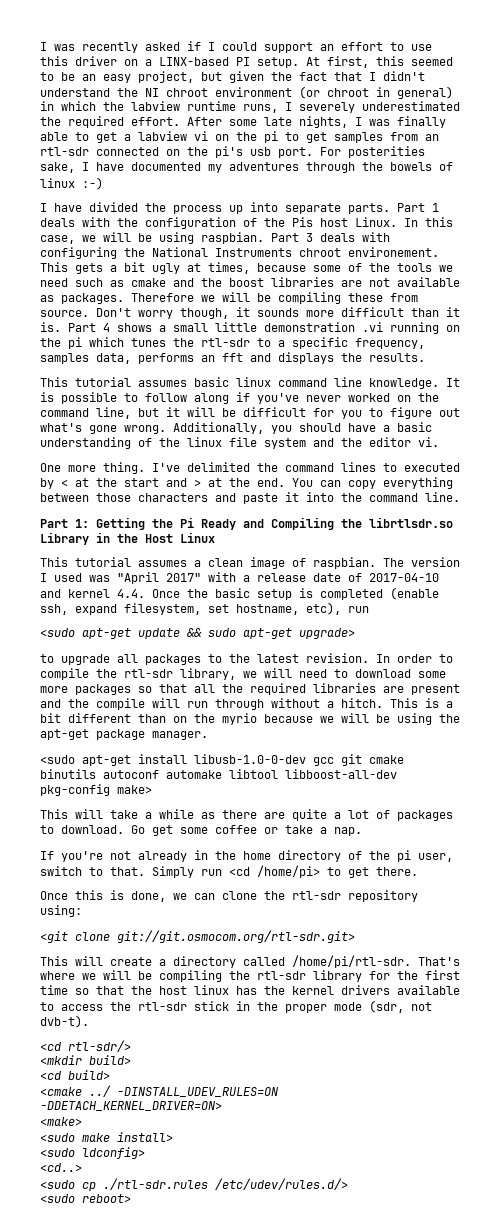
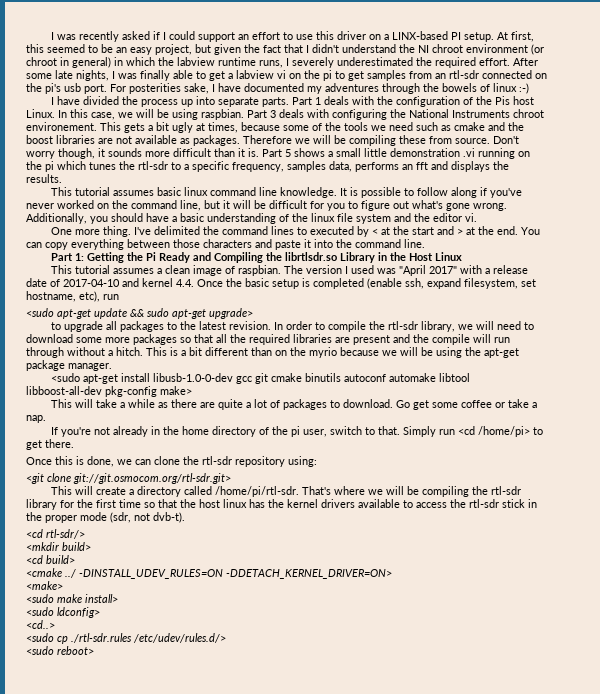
[103,323,110,332] 4 -> [285,149,291,157] 5

